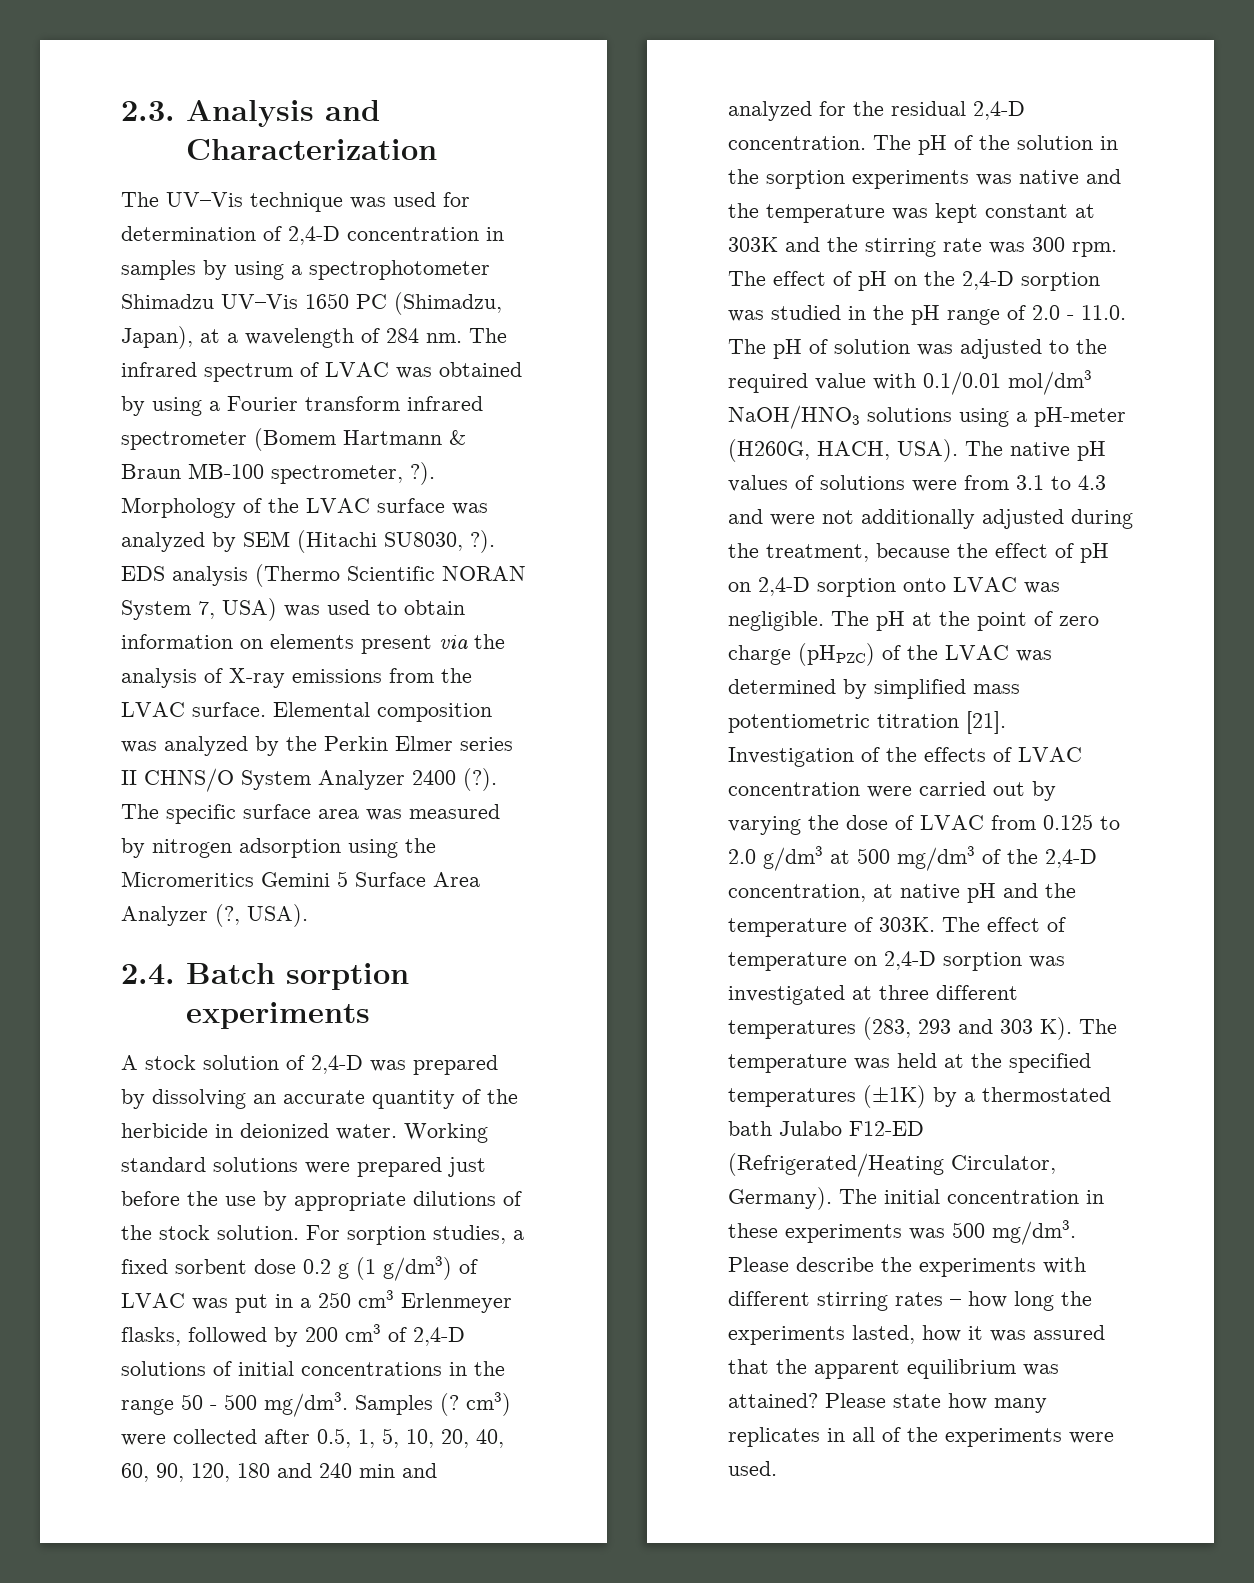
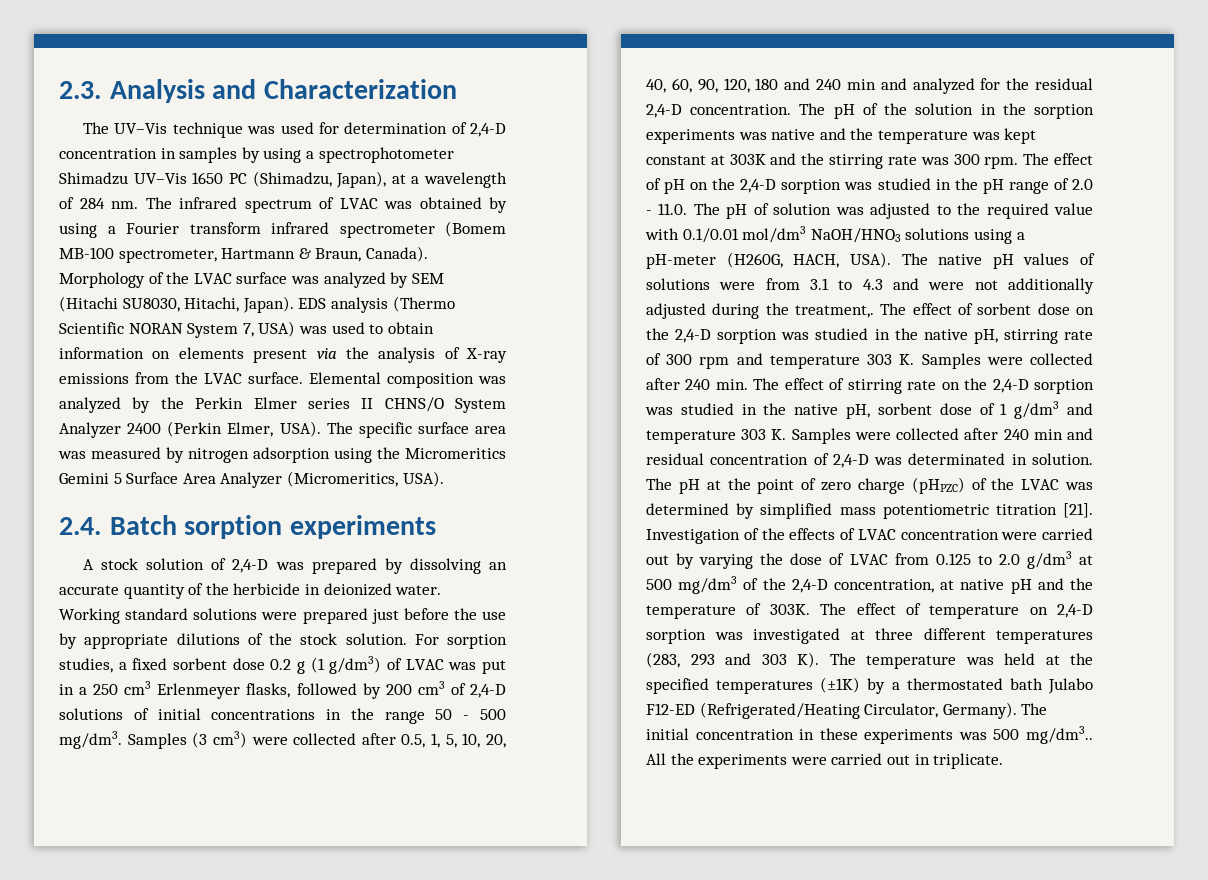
[343,430,466,445] [121,462,435,485] Hartmann & Braun MB-100 spectrometer, ?). -> [59,246,428,263] MB-100 spectrometer, Hartmann & Braun, Canada).
[470,530,495,553] ?). -> [184,296,294,313] Hitachi, Japan).
[463,768,497,791] (?). -> [167,421,321,437] (Perkin Elmer, USA).
[215,904,240,927] (?, -> [286,471,398,487] (Micromeritics,
[440,1393,459,1416] (? -> [192,732,208,748] (3
[766,543,1109,563] [728,577,1060,597] [728,611,824,631] treatment, because the effect of pH on 2,4-D sorption onto LVAC was negligible. -> [795,303,1094,318] [646,328,1093,344] [646,353,1093,369] [646,378,1094,394] [645,401,1093,419] [646,428,1093,444] [646,453,1093,468] treatment,. The effect of sorbent dose on the 2,4-D sorption was studied in the native pH, stirring rate of 300 rpm and temperature 303 K. Samples were collected after 240 min. The effect of stirring rate on the 2,4-D sorption was studied in the native pH, sorbent dose of 1 g/dm3 and temperature 303 K. Samples were collected after 240 min and residual concentration of 2,4-D was determinated in solution.
[992,1220,1076,1245] [728,1257,1086,1277] [728,1291,1092,1311] [728,1325,1105,1345] [728,1359,1059,1379] [728,1393,1047,1413] [728,1427,1114,1447] [728,1461,777,1476] mg/dm3. Please describe the experiments with different stirring rates – how long the experiments lasted, how it was assured that the apparent equilibrium was attained? Please state how many replicates in all of the experiments were used. -> [1026,726,1093,744] [646,753,1004,769] mg/dm3.. All the experiments were carried out in triplicate.

